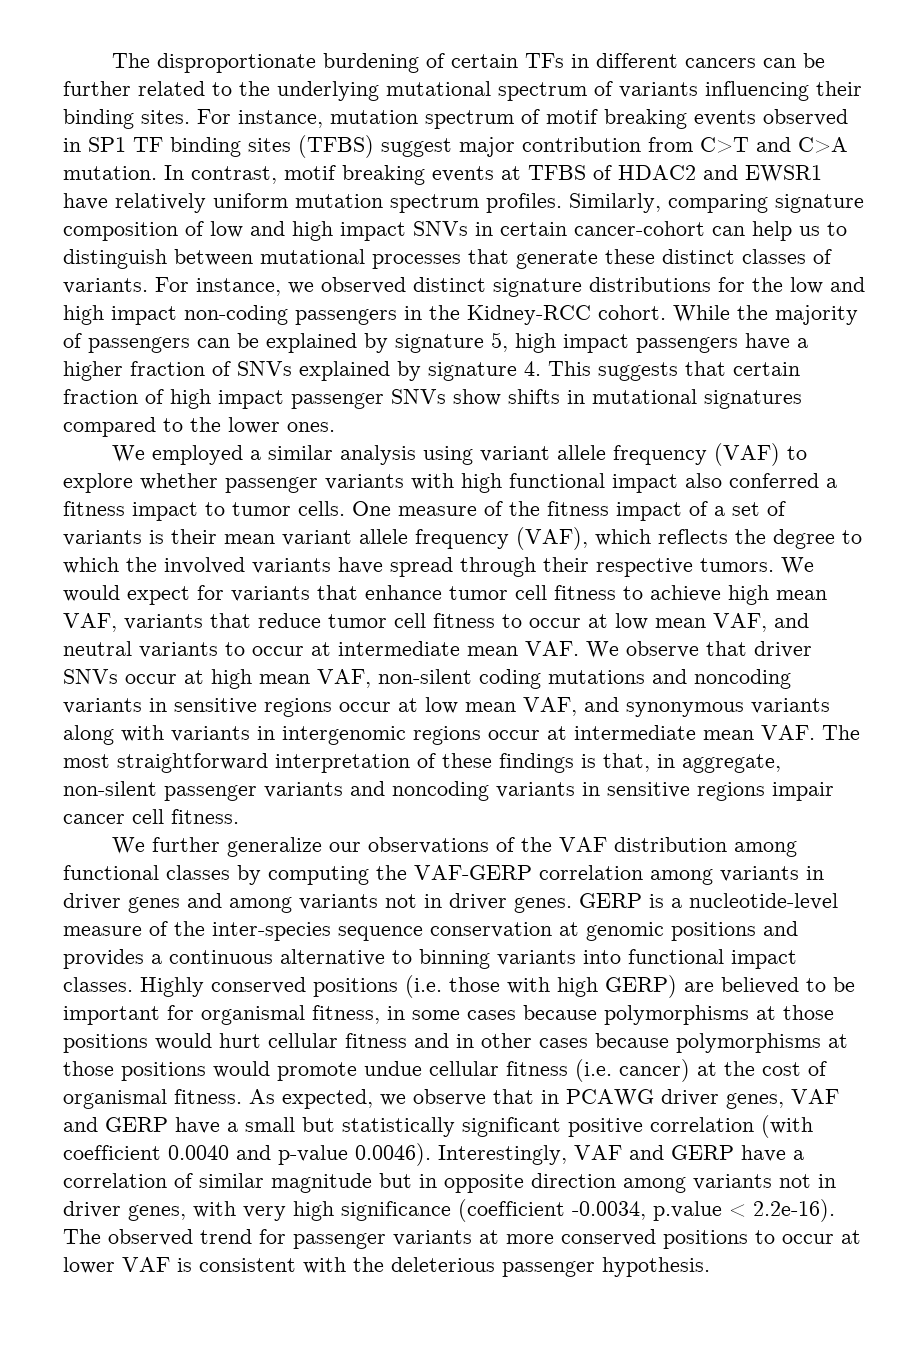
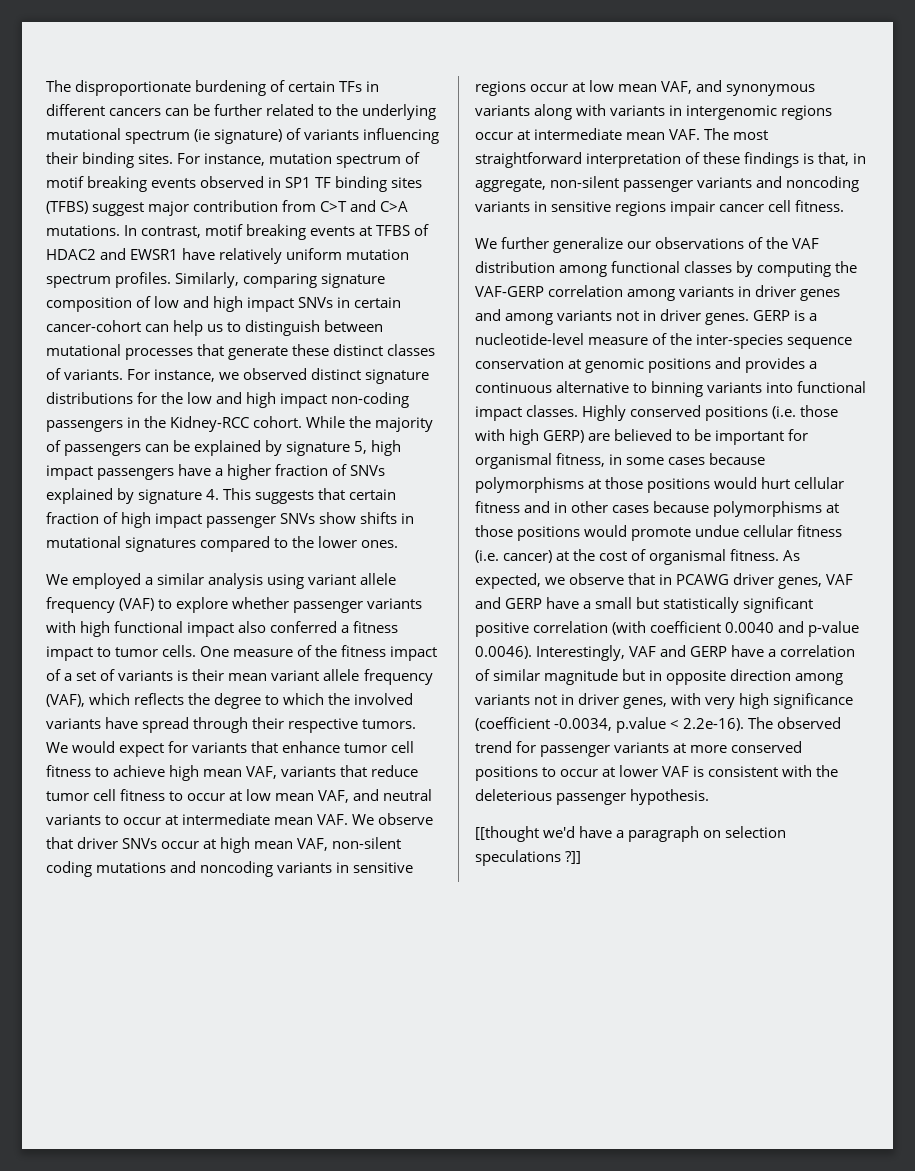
(587, 91) none -> [194,129,283,144] (ie signature)
[63,166,157,180] mutation. -> [46,225,120,236] mutations.
(710, 1267) none -> [475,826,787,842] [475,850,582,866] // [[thought we'd have a paragraph on selection speculations ?]]

